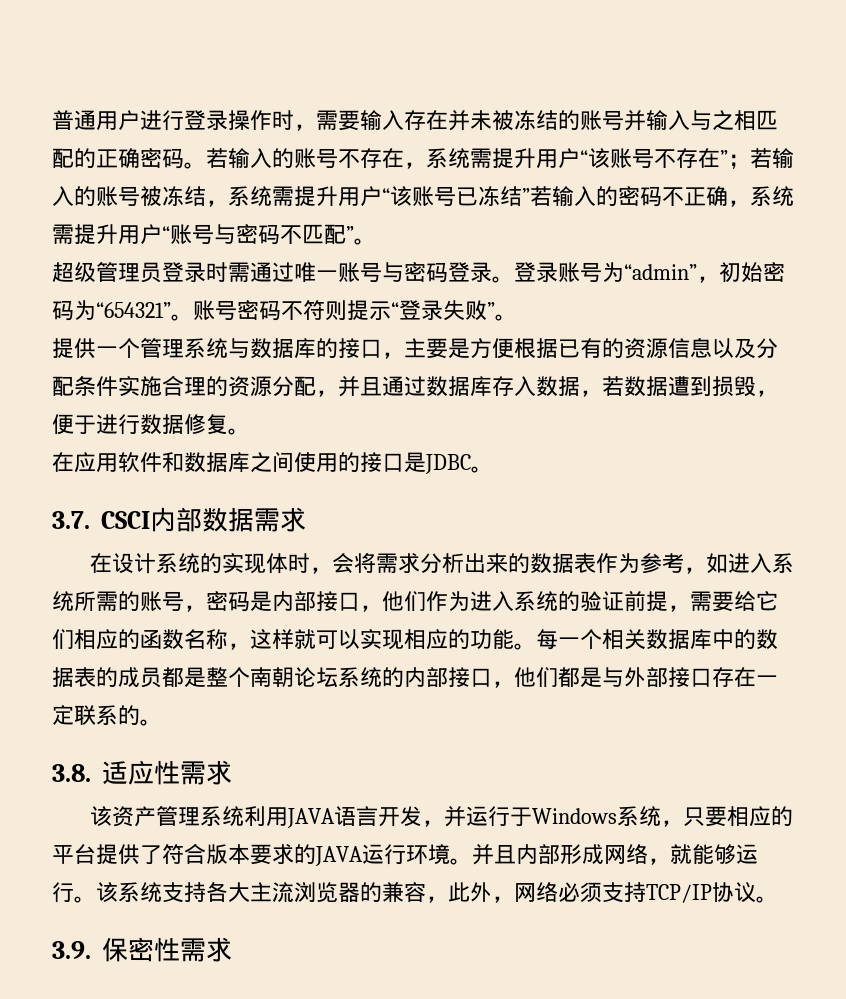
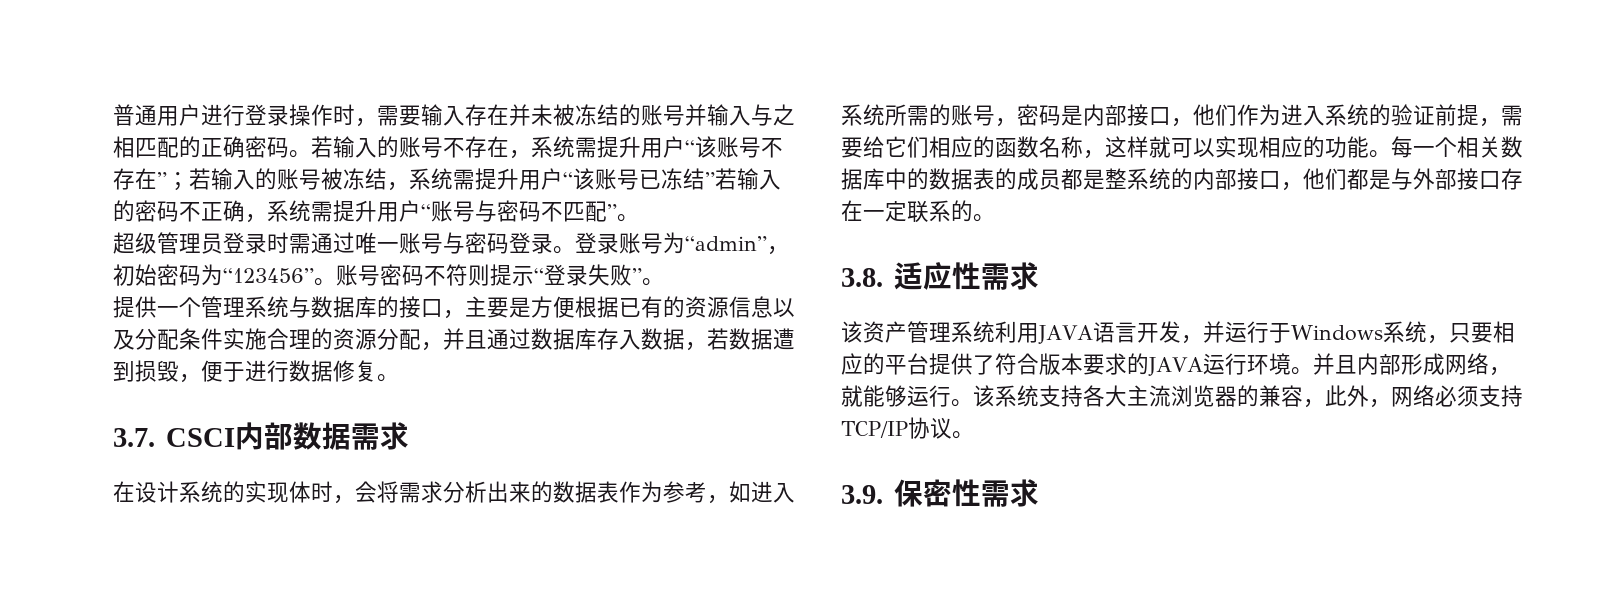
[96,302,171,318] “654321” -> [223,268,314,283] “123456”
[52,451,493,474] // 在应用软件和数据库之间使用的接口是JDBC。 -> (399, 378) none
[228,667,338,688] 个南朝论坛 -> (1127, 178) none

